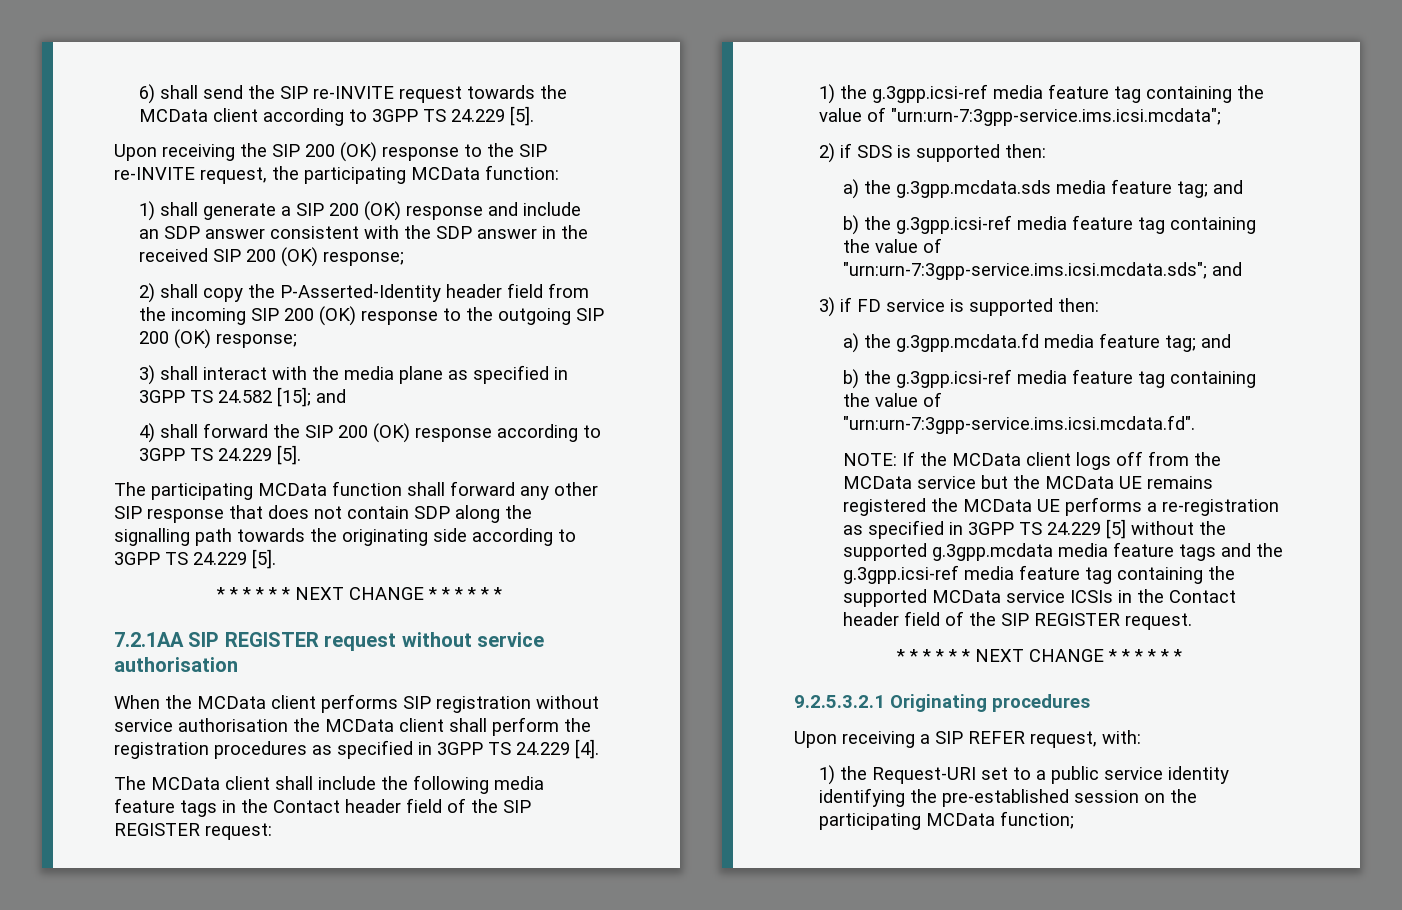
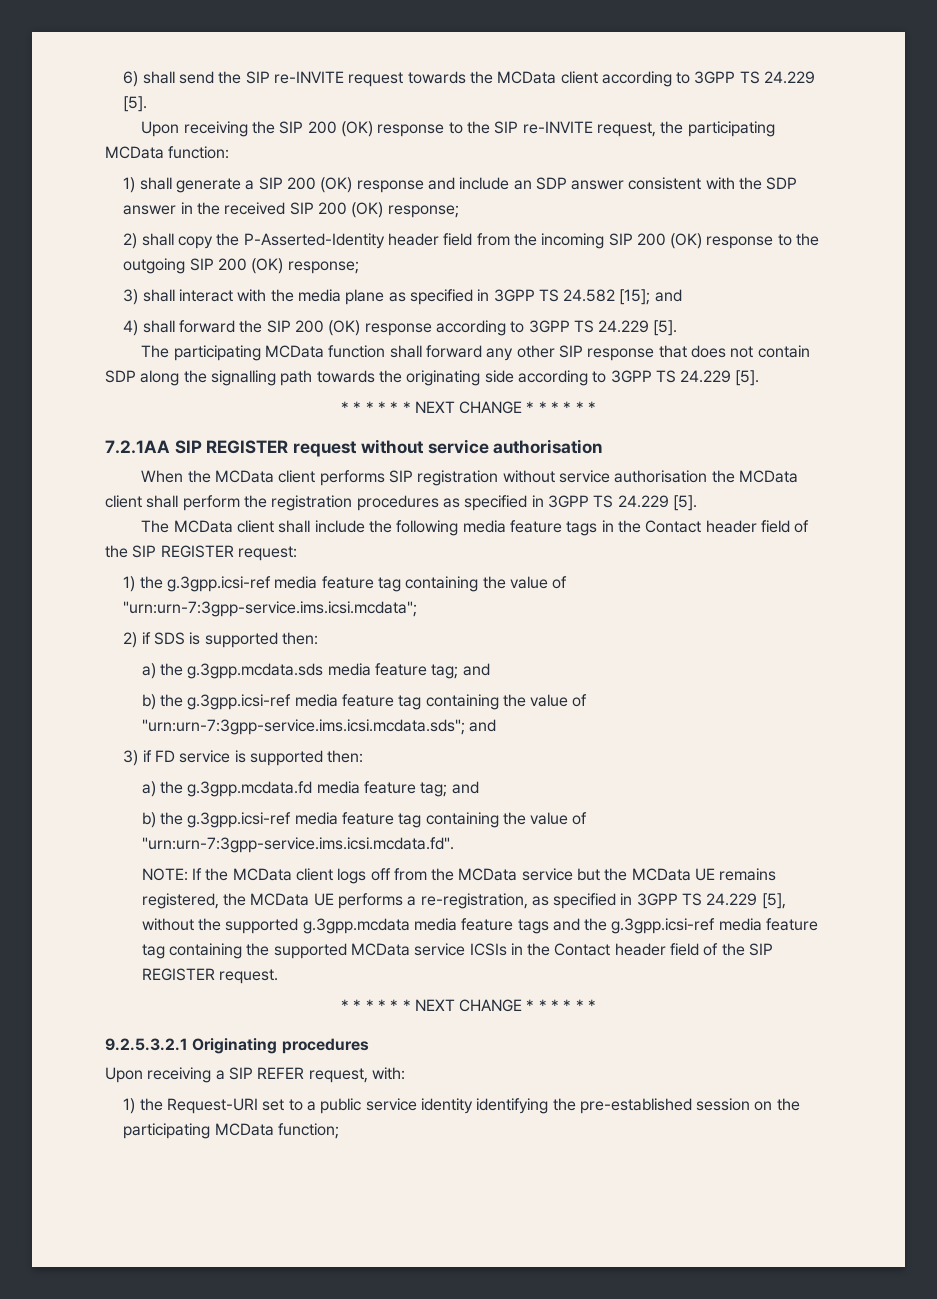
[575,739,599,759] [4]. -> [672,495,697,511] [5].
[843,498,927,516] registered -> [141,893,219,909] registered,
[1162,499,1280,516] [843,519,1127,539] re-registration as specified in 3GPP TS 24.229 [5] -> [420,893,786,909] re-registration, as specified in 3GPP TS 24.229 [5],

